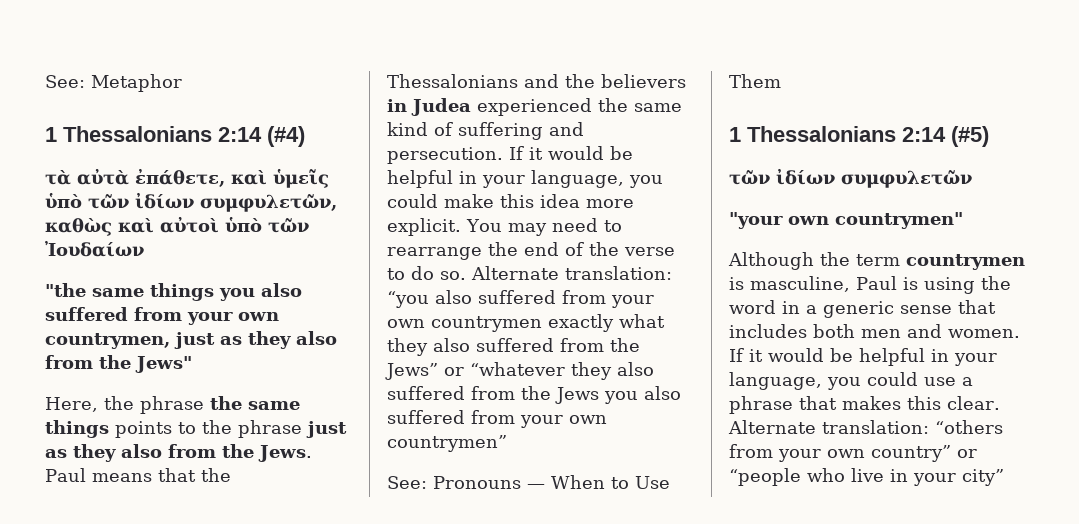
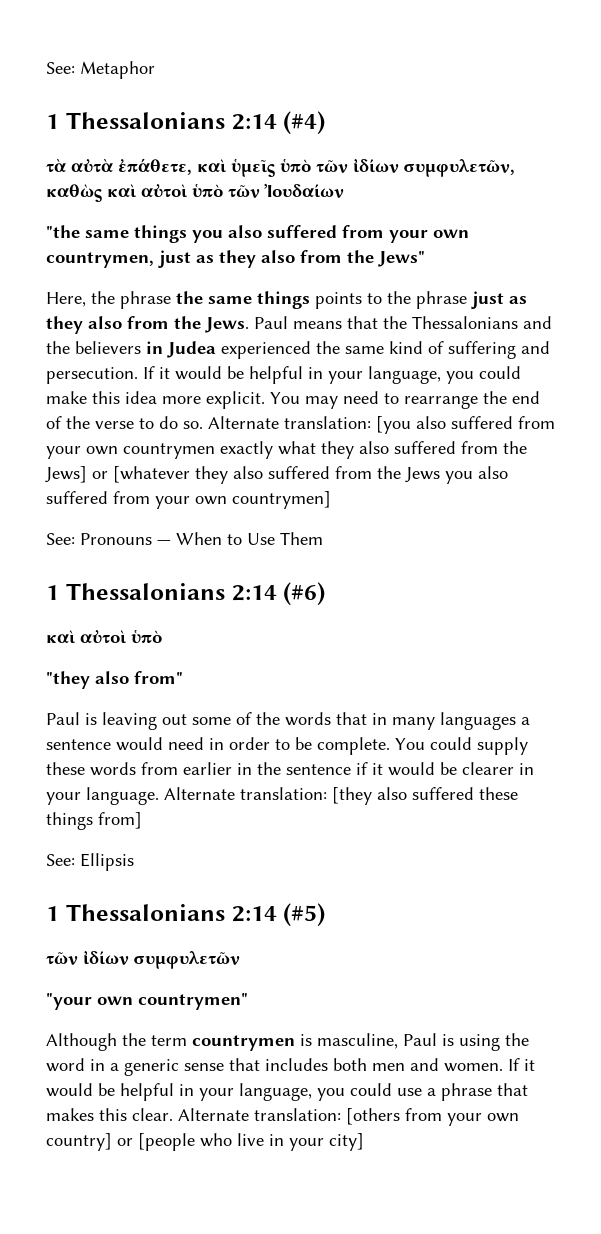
[387,291,429,308] “you -> [376,416,411,434] [you
[385,362,565,380] Jews” or “whatever -> [45,466,190,483] Jews] or [whatever
[387,435,507,452] countrymen” -> [232,491,331,509] countrymen]
(781, 81) none -> [46,582,326,606] [46,630,162,643] [46,671,183,689] [46,712,530,730] [46,737,528,755] [46,762,534,776] [46,787,518,805] [46,812,142,830] [46,853,134,871] // 1 Thessalonians 2:14 (#6) // καὶ αὐτοὶ ὑπὸ // "they also from" // Paul is leaving out some of the words that in many languages a sentence would need in order to be complete. You could supply these words from earlier in the sentence if it would be clearer in your language. Alternate translation: [they also suffered these things from] // See: Ellipsis
[935,420,1003,434] [729,444,977,462] [729,468,801,486] “others from your own country” or “people -> [346,1108,519,1126] [46,1133,195,1151] [others from your own country] or [people
[962,469,1004,486] city” -> [329,1133,364,1151] city]

